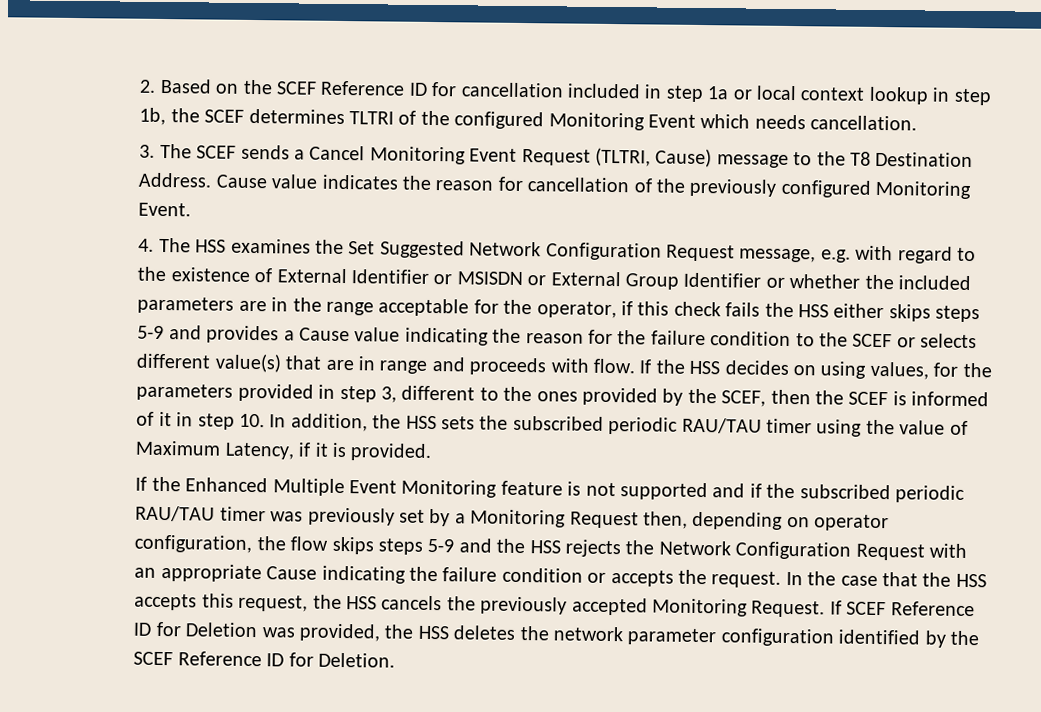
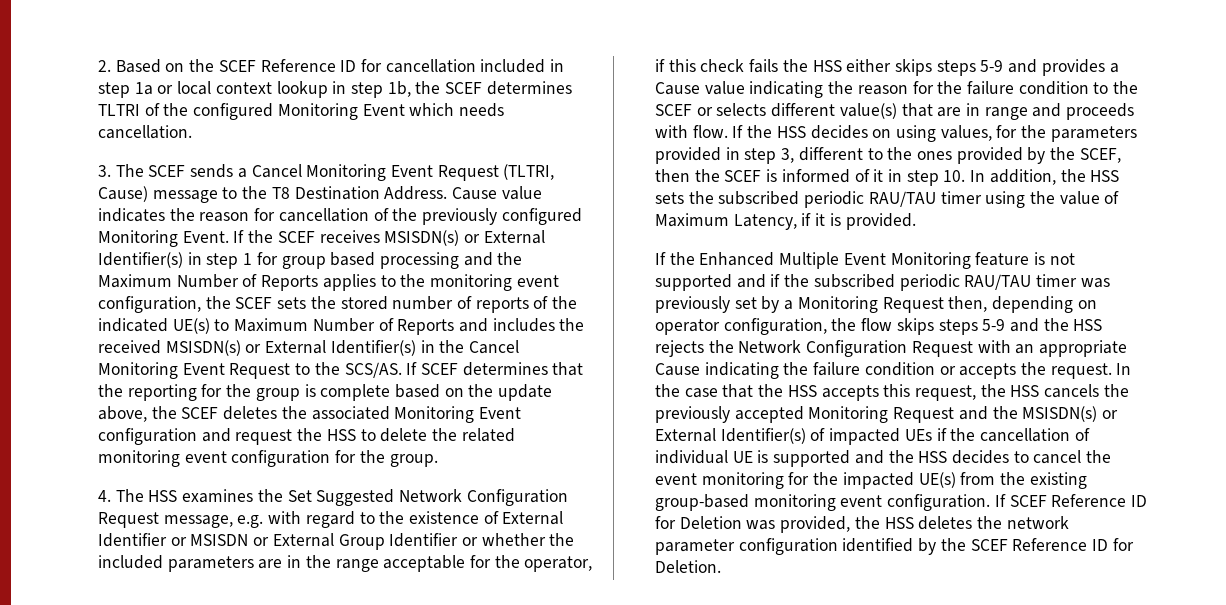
(192, 209) none -> [233,230,545,246] [97,252,523,269] [97,274,559,291] [97,296,578,313] [97,318,585,335] [97,340,519,356] [97,362,584,379] [97,384,553,401] [97,406,521,423] [97,428,515,445] [97,450,438,467] If the SCEF receives MSISDN(s) or External Identifier(s) in step 1 for group based processing and the Maximum Number of Reports applies to the monitoring event configuration, the SCEF sets the stored number of reports of the indicated UE(s) to Maximum Number of Reports and includes the received MSISDN(s) or External Identifier(s) in the Cancel Monitoring Event Request to the SCS/AS. If SCEF determines that the reporting for the group is complete based on the update above, the SCEF deletes the associated Monitoring Event configuration and request the HSS to delete the related monitoring event configuration for the group.
[751,600,826,618] Request. -> [893,406,1118,423] [654,428,1090,445] [654,450,1112,467] [654,472,1087,489] [654,494,991,511] Request and the MSISDN(s) or External Identifier(s) of impacted UEs if the cancellation of individual UE is supported and the HSS decides to cancel the event monitoring for the impacted UE(s) from the existing group-based monitoring event configuration.

